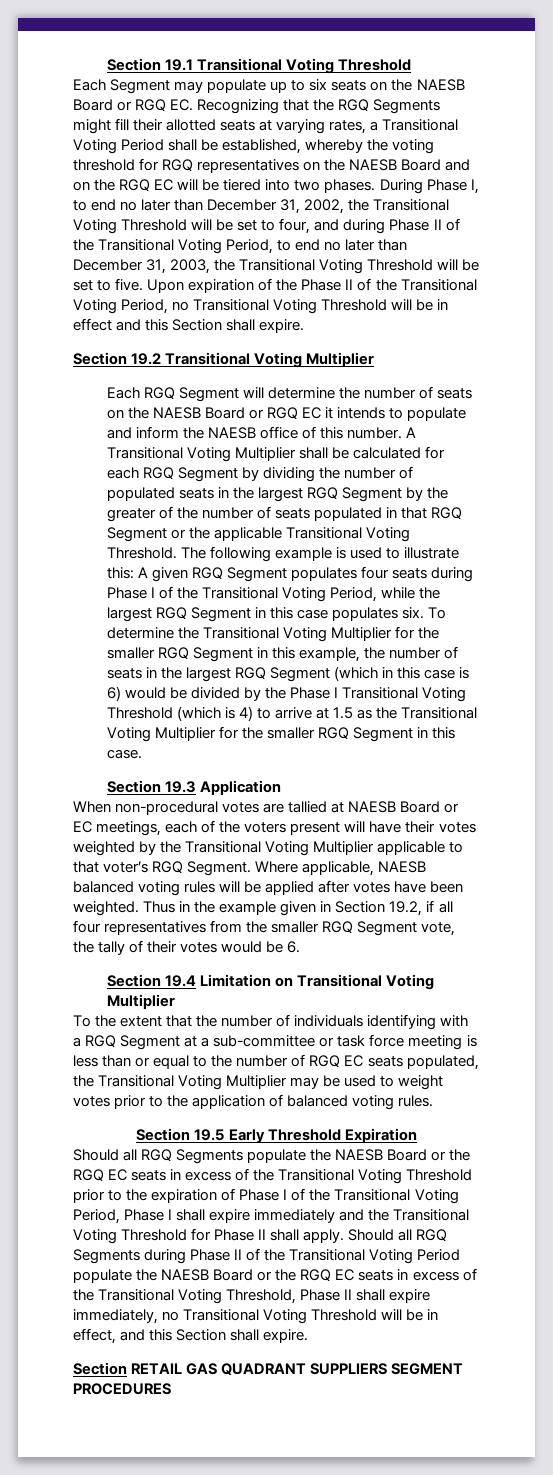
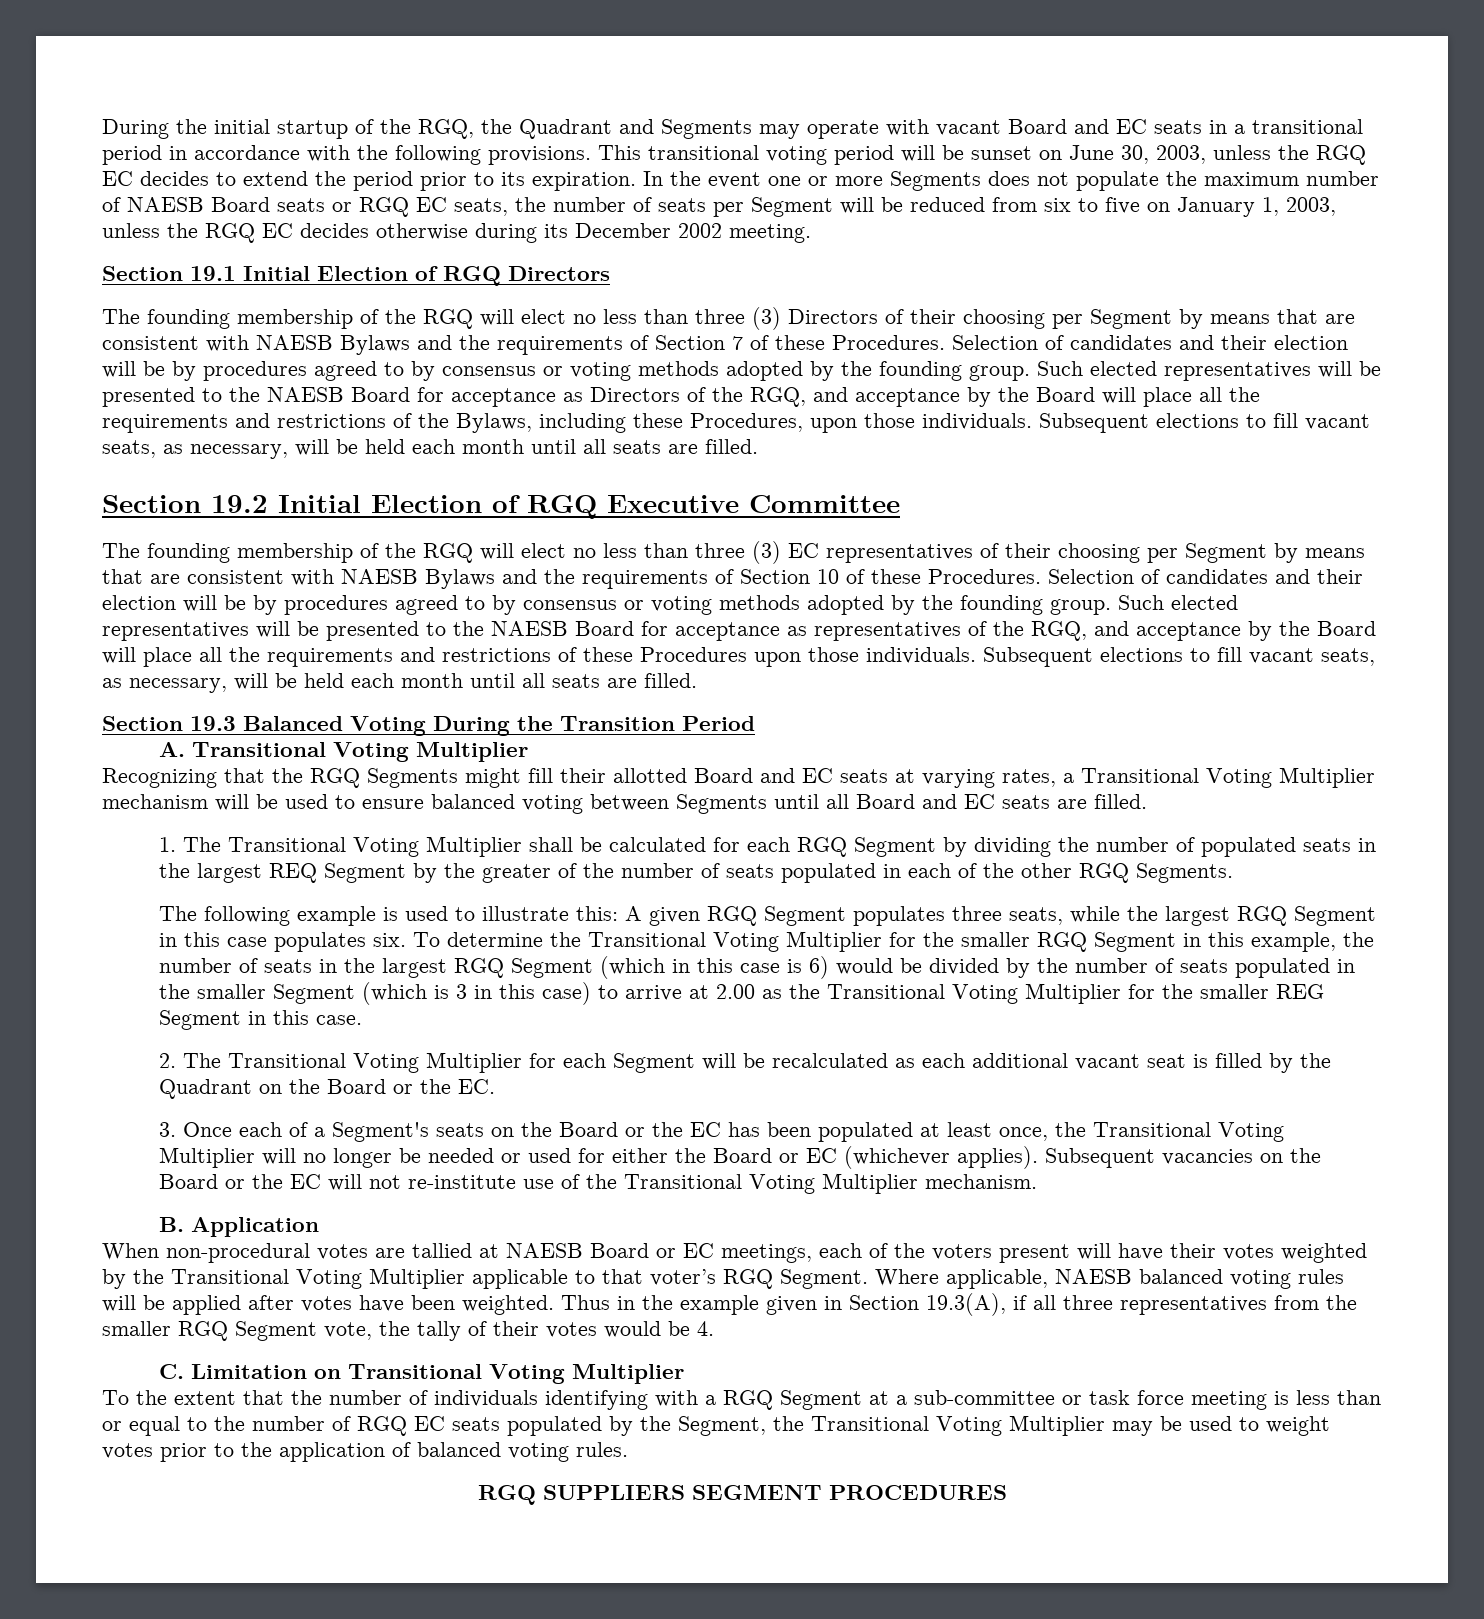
[106,58,411,74] [73,79,465,94] [73,99,194,111] Section 19.1 Transitional Voting Threshold // Each Segment may populate up to six seats on the NAESB Board or RGQ EC. -> [102,119,1363,139] [102,145,1366,165] [102,171,1379,191] [102,197,1336,217] [102,223,811,243] [102,266,610,286] [102,307,1355,330] [102,335,1348,355] [102,361,1381,381] [102,387,1260,407] [102,413,1370,433] [102,439,758,459] [102,495,900,519] [102,541,1365,564] [102,569,1363,589] [102,595,1238,615] [102,621,1376,641] [102,647,1375,667] [102,673,697,693] [102,716,755,736] [158,742,528,762] During the initial startup of the RGQ, the Quadrant and Segments may operate with vacant Board and EC seats in a transitional period in accordance with the following provisions. This transitional voting period will be sunset on June 30, 2003, unless the RGQ EC decides to extend the period prior to its expiration. In the event one or more Segments does not populate the maximum number of NAESB Board seats or RGQ EC seats, the number of seats per Segment will be reduced from six to five on January 1, 2003, unless the RGQ EC decides otherwise during its December 2002 meeting. // Section 19.1 Initial Election of RGQ Directors // The founding membership of the RGQ will elect no less than three (3) Directors of their choosing per Segment by means that are consistent with NAESB Bylaws and the requirements of Section 7 of these Procedures. Selection of candidates and their election will be by procedures agreed to by consensus or voting methods adopted by the founding group. Such elected representatives will be presented to the NAESB Board for acceptance as Directors of the RGQ, and acceptance by the Board will place all the requirements and restrictions of the Bylaws, including these Procedures, upon those individuals. Subsequent elections to fill vacant seats, as necessary, will be held each month until all seats are filled. // Section 19.2 Initial Election of RGQ Executive Committee // The founding membership of the RGQ will elect no less than three (3) EC representatives of their choosing per Segment by means that are consistent with NAESB Bylaws and the requirements of Section 10 of these Procedures. Selection of candidates and their election will be by procedures agreed to by consensus or voting methods adopted by the founding group. Such elected representatives will be presented to the NAESB Board for acceptance as representatives of the RGQ, and acceptance by the Board will place all the requirements and restrictions of these Procedures upon those individuals. Subsequent elections to fill vacant seats, as necessary, will be held each month until all seats are filled. // Section 19.3 Balanced Voting During the Transition Period // A. Transitional Voting Multiplier //
(217, 125) none -> [694,768,833,783] Board and EC
[121,139,435,154] [73,158,471,173] [73,179,479,194] [73,199,450,214] [73,218,460,234] [73,239,408,254] [73,259,480,274] [73,278,477,293] [73,299,449,314] [73,318,305,333] [73,352,375,368] [106,386,473,402] [106,407,467,421] [106,426,417,439] Period shall be established, whereby the voting threshold for RGQ representatives on the NAESB Board and on the RGQ EC will be tiered into two phases. During Phase I, to end no later than December 31, 2002, the Transitional Voting Threshold will be set to four, and during Phase II of the Transitional Voting Period, to end no later than December 31, 2003, the Transitional Voting Threshold will be set to five. Upon expiration of the Phase II of the Transitional Voting Period, no Transitional Voting Threshold will be in effect and this Section shall expire. // Section 19.2 Transitional Voting Multiplier // Each RGQ Segment will determine the number of seats on the NAESB Board or RGQ EC it intends to populate and inform the NAESB office of this number. A -> [1279,767,1375,788] [102,794,1147,814] [158,837,221,852] Multiplier mechanism will be used to ensure balanced voting between Segments until all Board and EC seats are filled. // 1. The
[306,487,338,499] RGQ -> [268,863,317,883] REQ
[401,507,463,519] [106,527,410,542] [106,547,177,559] that RGQ Segment or the applicable Transitional Voting Threshold. -> [907,863,1233,883] each of the other RGQ Segments. //
[360,566,474,582] [106,586,377,602] four seats during Phase I of the Transitional Voting Period, -> [951,906,1063,925] three seats,
[289,687,467,702] [106,706,253,721] Phase I Transitional Voting Threshold (which is 4) -> [1074,958,1355,978] [158,982,591,1005] number of seats populated in the smaller Segment (which is 3 in this case)
[333,707,354,719] 1.5 -> [715,984,755,999] 2.00
[317,727,349,739] RGQ -> [1275,984,1324,999] REG
[106,780,196,793] Section 19.3 -> [158,1052,1331,1073] [158,1079,495,1099] [158,1122,1284,1142] [158,1146,1321,1169] [158,1173,1037,1194] [158,1217,184,1232] 2. The Transitional Voting Multiplier for each Segment will be recalculated as each additional vacant seat is filled by the Quadrant on the Board or the EC. // 3. Once each of a Segment's seats on the Board or the EC has been populated at least once, the Transitional Voting Multiplier will no longer be needed or used for either the Board or EC (whichever applies). Subsequent vacancies on the Board or the EC will not re-institute use of the Transitional Voting Multiplier mechanism. // B.
[389,901,423,916] 19.2, -> [926,1293,1006,1316] 19.3(A),
[73,920,101,933] four -> [1063,1295,1113,1310] three
[287,941,301,953] [106,974,196,987] 6. // Section 19.4 -> [697,1321,714,1336] [158,1364,184,1379] 4. // C.
[406,1055,479,1070] populated, -> [507,1416,766,1436] populated by the Segment,
[136,1128,417,1143] [73,1149,471,1164] [73,1168,473,1184] [73,1188,459,1204] [73,1209,470,1224] [73,1228,448,1244] [73,1248,461,1264] [73,1268,477,1283] [73,1289,431,1304] [73,1309,439,1324] [73,1328,309,1344] [73,1362,307,1375] Section 19.5 Early Threshold Expiration // Should all RGQ Segments populate the NAESB Board or the RGQ EC seats in excess of the Transitional Voting Threshold prior to the expiration of Phase I of the Transitional Voting Period, Phase I shall expire immediately and the Transitional Voting Threshold for Phase II shall apply. Should all RGQ Segments during Phase II of the Transitional Voting Period populate the NAESB Board or the RGQ EC seats in excess of the Transitional Voting Threshold, Phase II shall expire immediately, no Transitional Voting Threshold will be in effect, and this Section shall expire. // Section RETAIL GAS QUADRANT -> [477,1485,536,1505] RGQ

